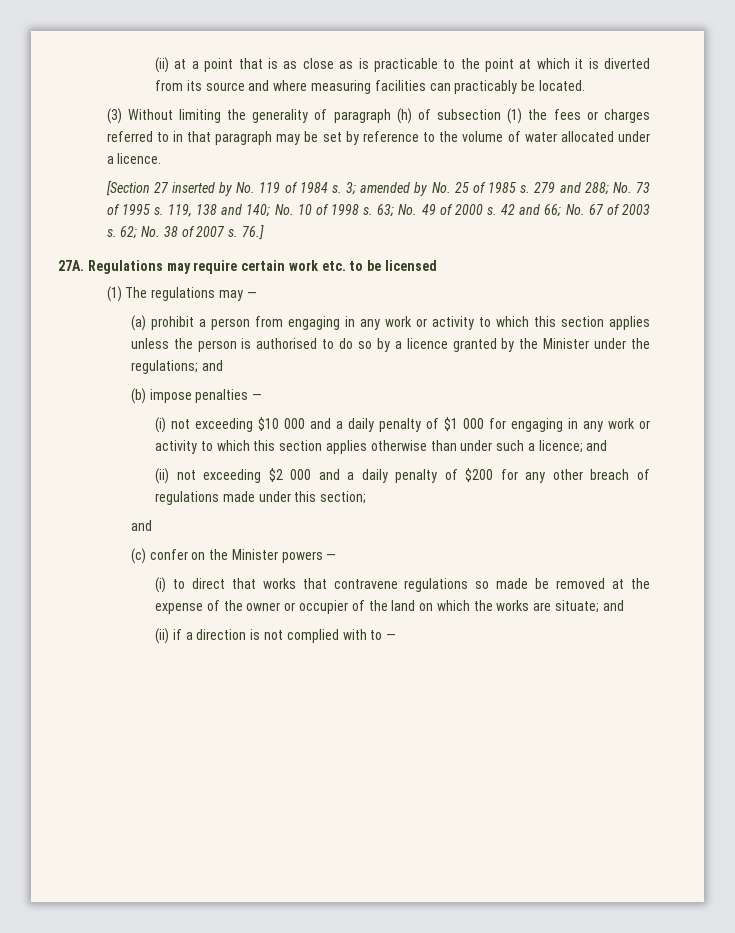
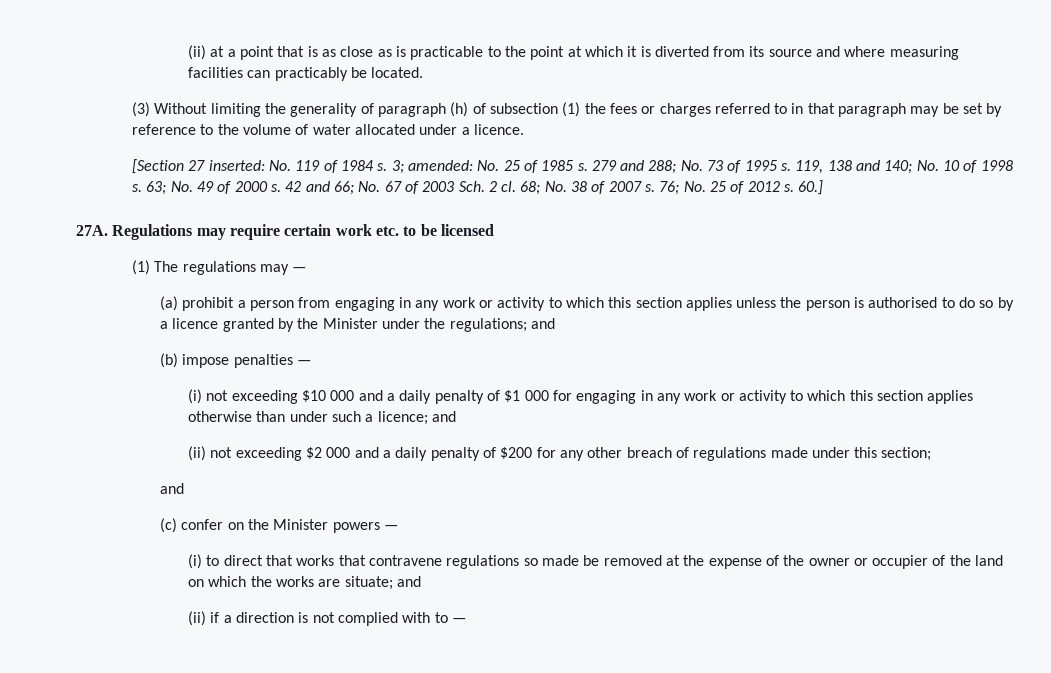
[171,182,233,196] inserted by -> [208,160,265,171] inserted:
[360,182,428,196] amended by -> [407,160,473,171] amended:
[106,226,138,239] s. 62; -> [458,181,541,195] Sch. 2 cl. 68;
[241,225,264,240] 76.] -> [659,180,824,195] 76; No. 25 of 2012 s. 60.]

